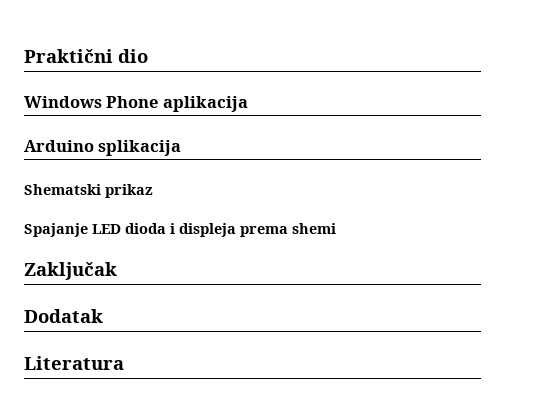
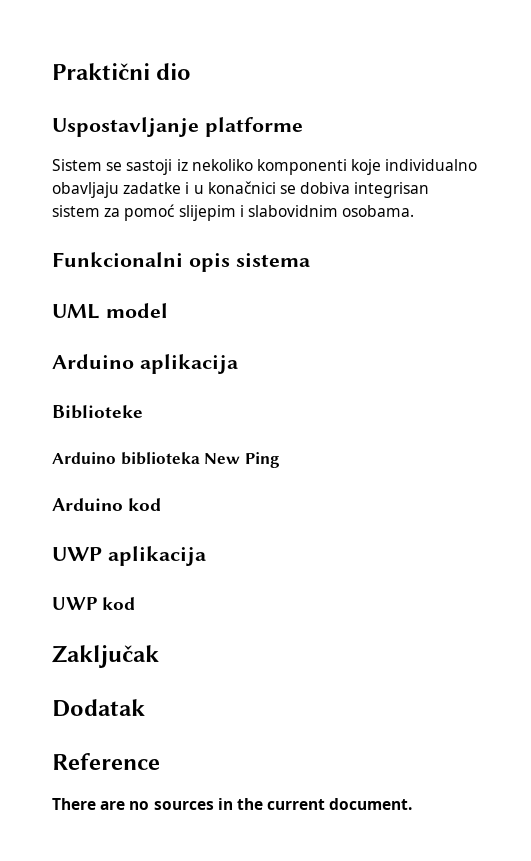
[24,96,248,112] [24,140,182,156] [24,184,153,198] [24,223,336,237] [24,262,117,280] [24,309,103,323] [24,356,124,370] Windows Phone aplikacija // Arduino splikacija // Shematski prikaz // Spajanje LED dioda i displeja prema shemi // Zaključak // Dodatak // Literatura -> [52,117,303,137] [52,159,478,175] [52,181,430,198] [52,204,415,221] [52,252,310,272] [52,303,168,319] [52,354,238,374] [52,405,143,419] [52,452,280,468] [52,498,162,511] [52,546,206,566] [52,597,136,610] [52,645,159,668] [52,699,145,717] [52,753,160,770] [52,798,413,810] Uspostavljanje platforme // Sistem se sastoji iz nekoliko komponenti koje individualno obavljaju zadatke i u konačnici se dobiva integrisan sistem za pomoć slijepim i slabovidnim osobama. // Funkcionalni opis sistema // UML model // Arduino aplikacija // Biblioteke // Arduino biblioteka New Ping // Arduino kod // UWP aplikacija // UWP kod // Zaključak // Dodatak // Reference // There are no sources in the current document.

